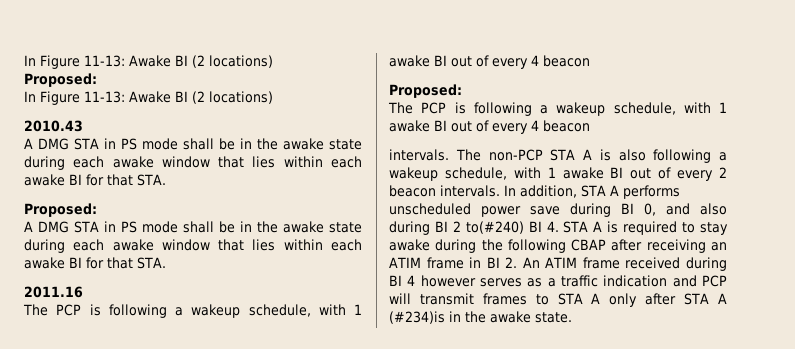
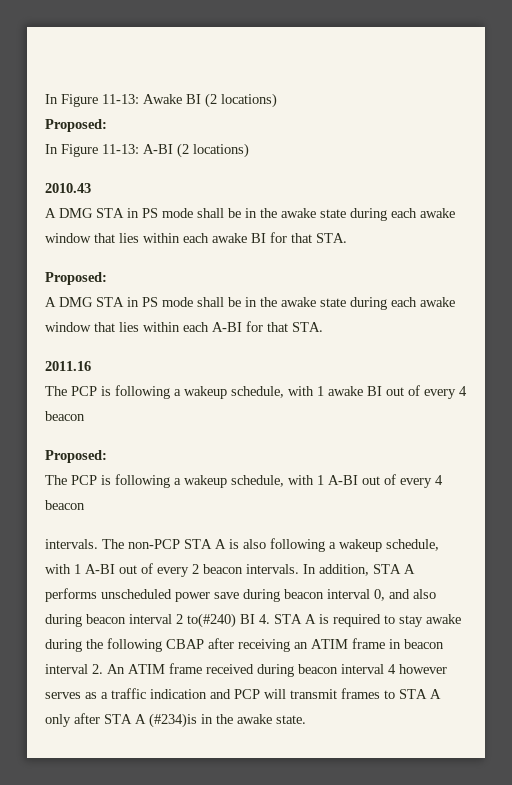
[128,91,188,103] Awake BI -> [143,144,173,154] A-BI
[24,257,82,269] awake BI -> [212,322,242,332] A-BI
[389,120,447,132] awake BI -> [328,475,358,485] A-BI
[562,167,624,179] awake BI -> [85,564,115,574] A-BI
[621,203,634,214] BI -> [284,589,370,599] beacon interval
[434,221,448,232] BI -> [86,614,172,624] beacon interval
[486,257,500,268] BI -> [404,639,444,649] [45,664,88,674] beacon interval
[389,275,402,286] BI -> [298,664,384,674] beacon interval

